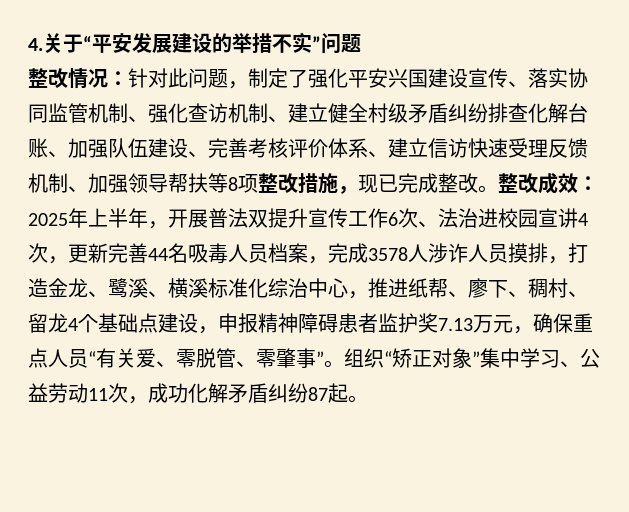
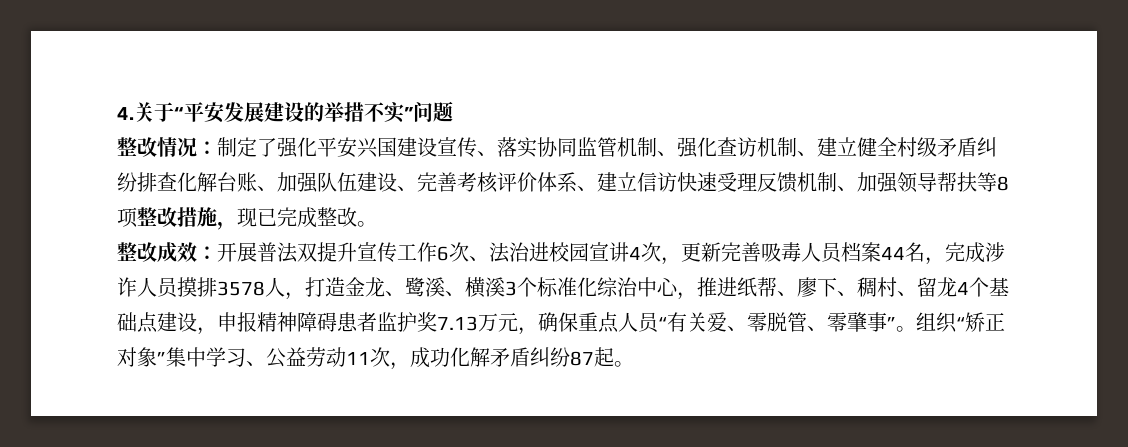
[128,68,248,89] 针对此问题， -> (217, 148) none
(498, 189) none -> (377, 224) //
[28,208,168,229] 2025年上半年， -> (217, 253) none
[148,243,188,263] 44名 -> (761, 252) none
[308,243,428,264] ，完成3578人 -> [881,242,985,265] 44名，完成
(548, 253) none -> [217,277,285,297] 3578人
(208, 288) none -> [505,277,537,297] 3个

